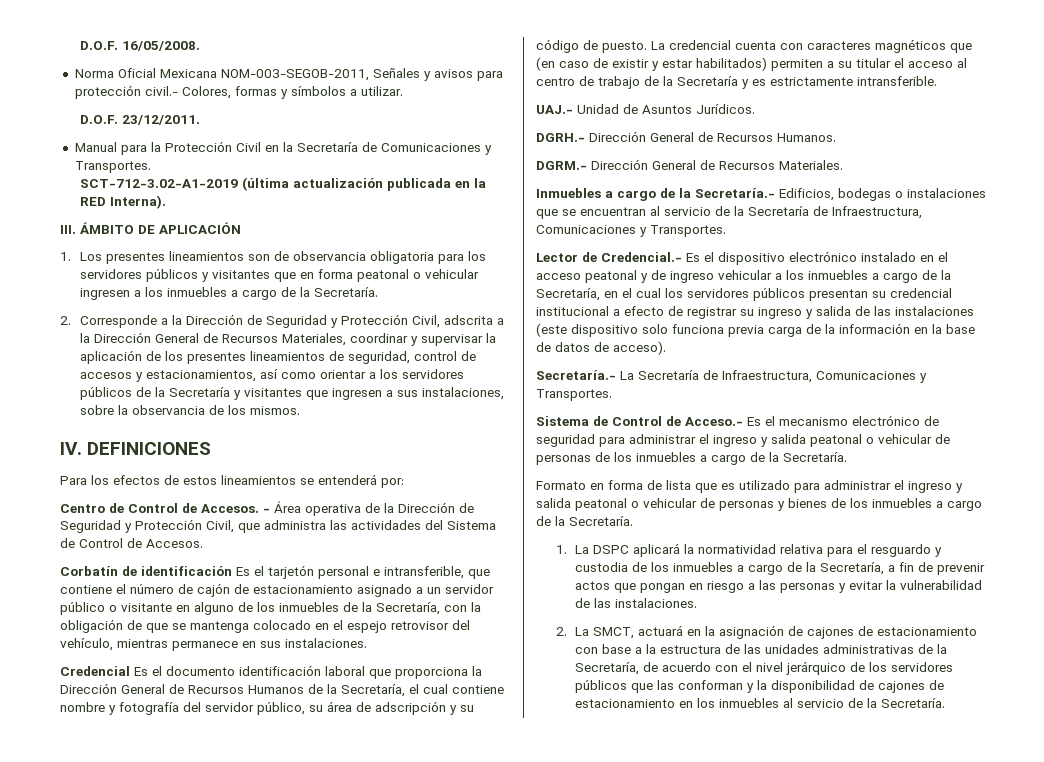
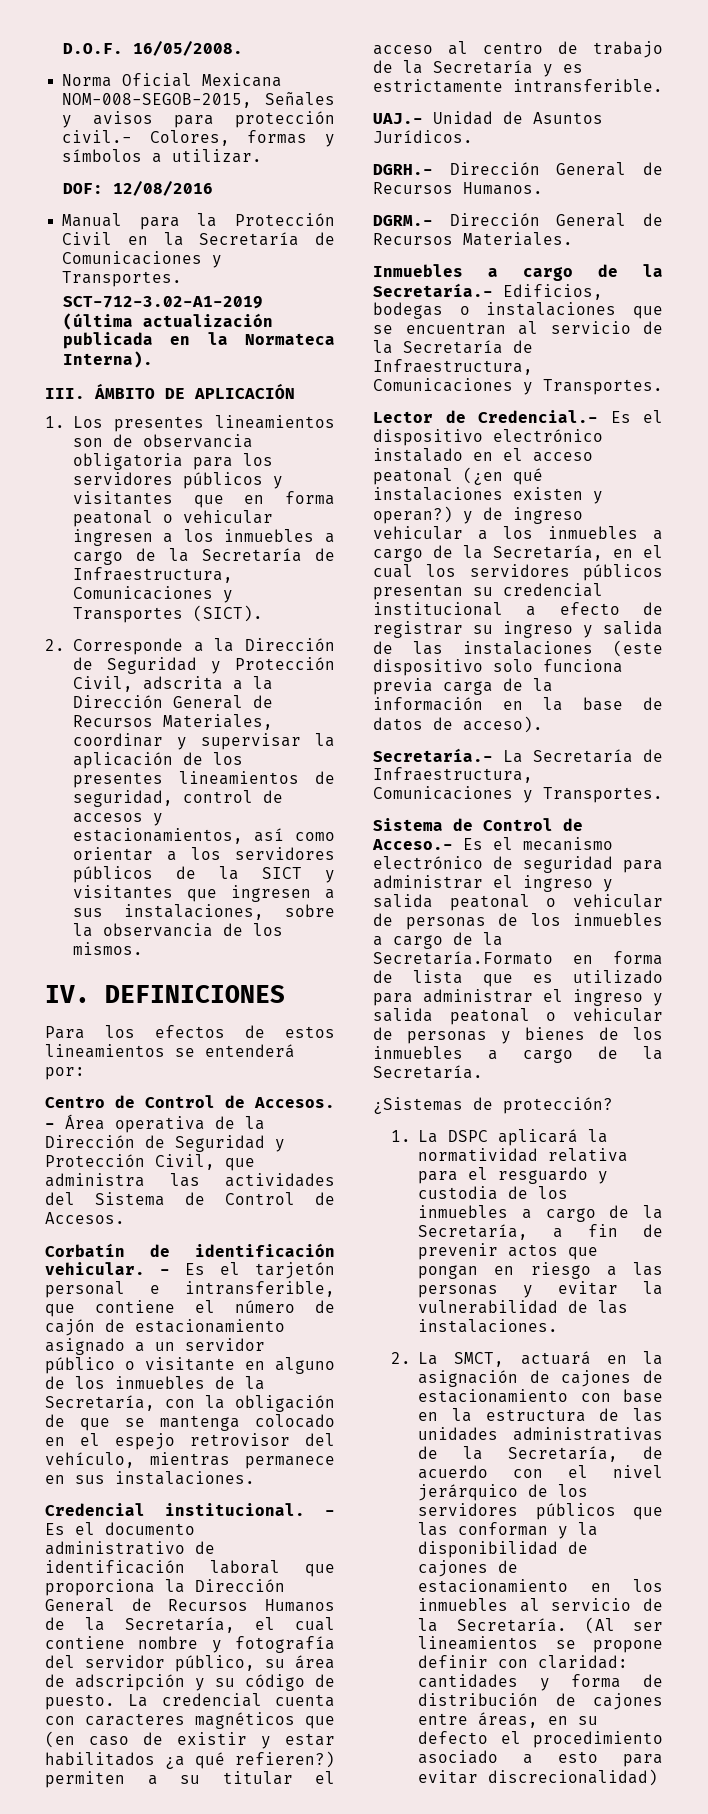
[220,69,369,81] NOM-003-SEGOB-2011, -> [62,93,253,108] NOM-008-SEGOB-2015,
[79,115,200,125] D.O.F. 23/12/2011. -> [62,181,213,196] DOF: 12/08/2016
[79,197,106,206] RED -> [244,333,335,345] Normateca
[313,287,378,297] Secretaría. -> [201,548,335,562] [72,567,233,583] [72,586,233,603] [72,605,263,623] Secretaría de Infraestructura, Comunicaciones y Transportes (SICT).
[168,387,230,397] Secretaría -> [261,867,302,879] SICT
(232, 571) none -> [45,1262,170,1275] vehicular. -
(130, 671) none -> [165,1503,335,1516] institucional. -
(235, 671) none -> [45,1541,215,1555] administrativo de
[696,57,767,71] habilitados) -> [45,1751,335,1769] habilitados ¿a qué refieren?)
(637, 276) none -> [463,467,543,485] [373,487,603,504] [373,506,453,524] (¿en qué instalaciones existen y operan?)
[783,452,847,462] [536,481,586,490] Secretaría. // Formato -> [373,951,553,965] Secretaría.Formato
(633, 521) none -> [373,1097,613,1114] // ¿Sistemas de protección?
[635,647,643,654] a -> [418,1412,439,1421] en
(946, 703) none -> [584,1617,663,1634] [418,1636,663,1653] [418,1655,629,1669] [418,1674,663,1691] [418,1693,663,1710] [418,1712,599,1728] [418,1731,663,1748] [418,1750,663,1767] [418,1769,659,1786] (Al ser lineamientos se propone definir con claridad: cantidades y forma de distribución de cajones entre áreas, en su defecto el procedimiento asociado a esto para evitar discrecionalidad)

